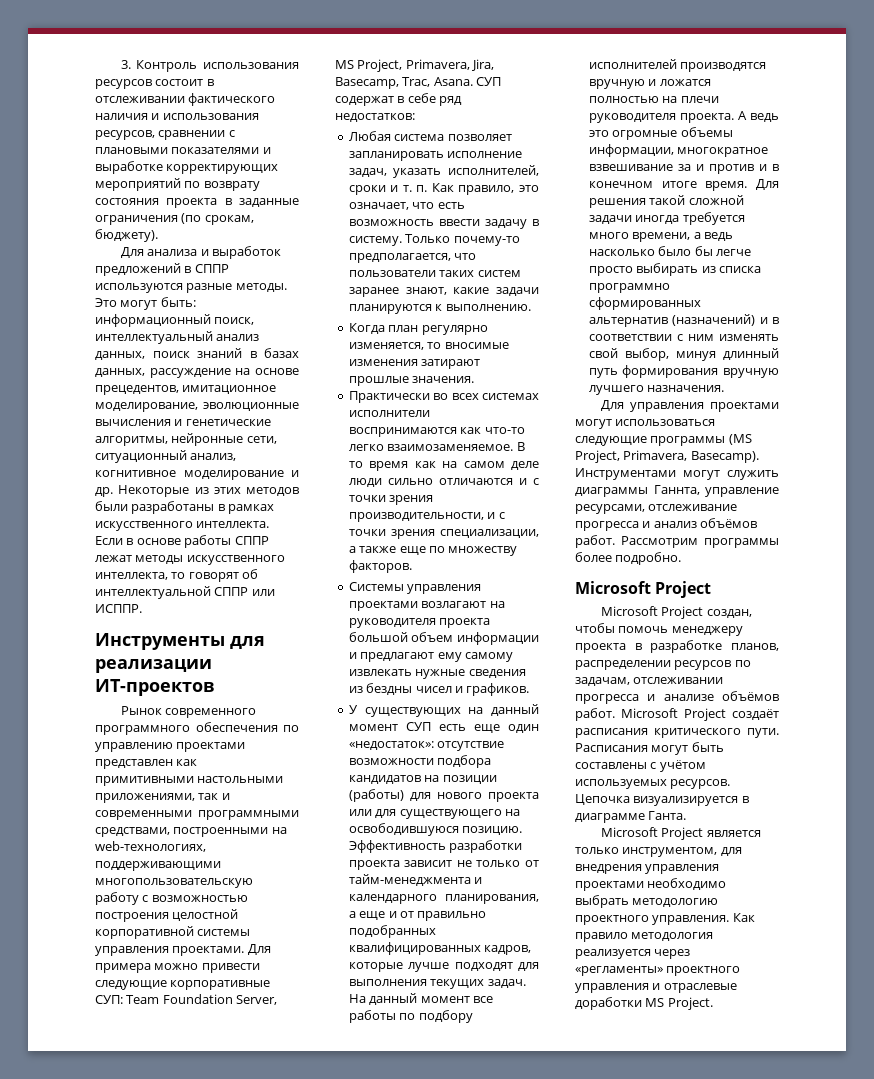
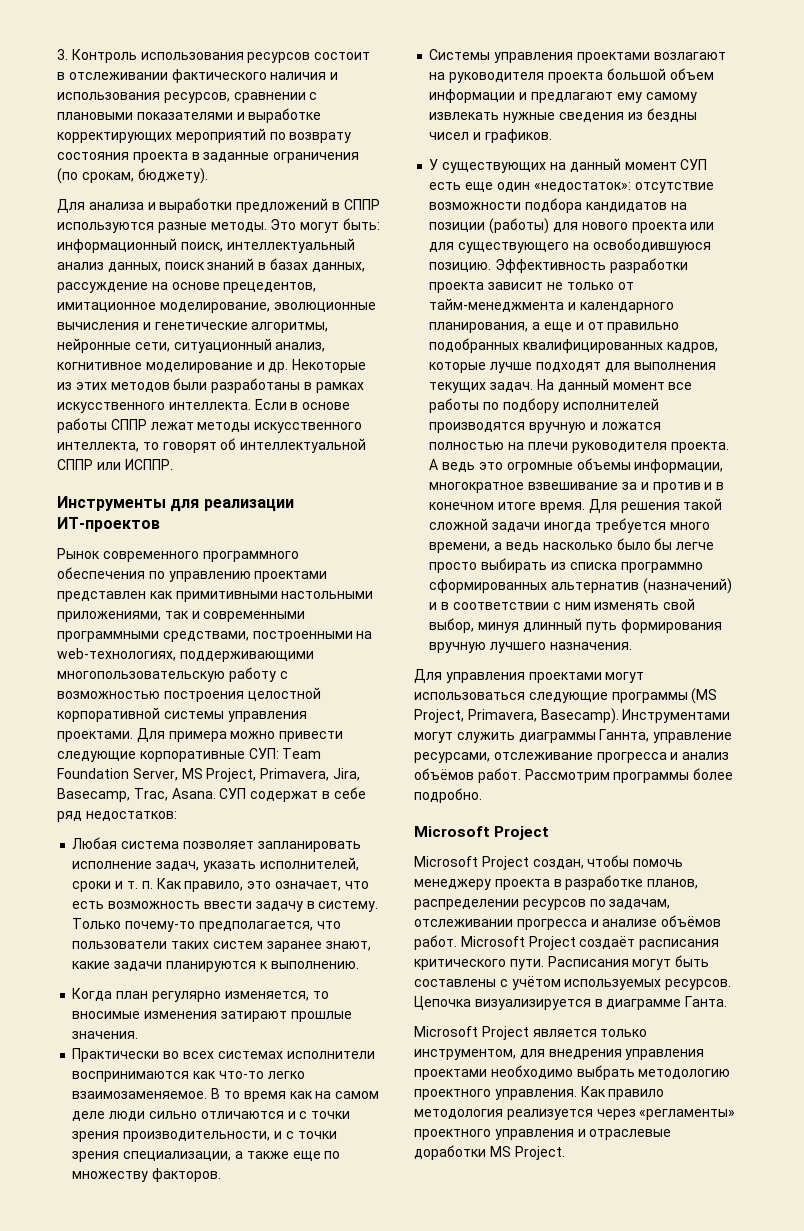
[211,246,281,259] выработок -> [159,198,233,213] выработки

